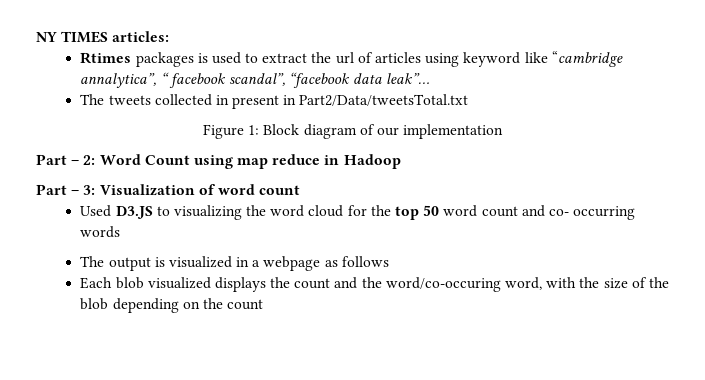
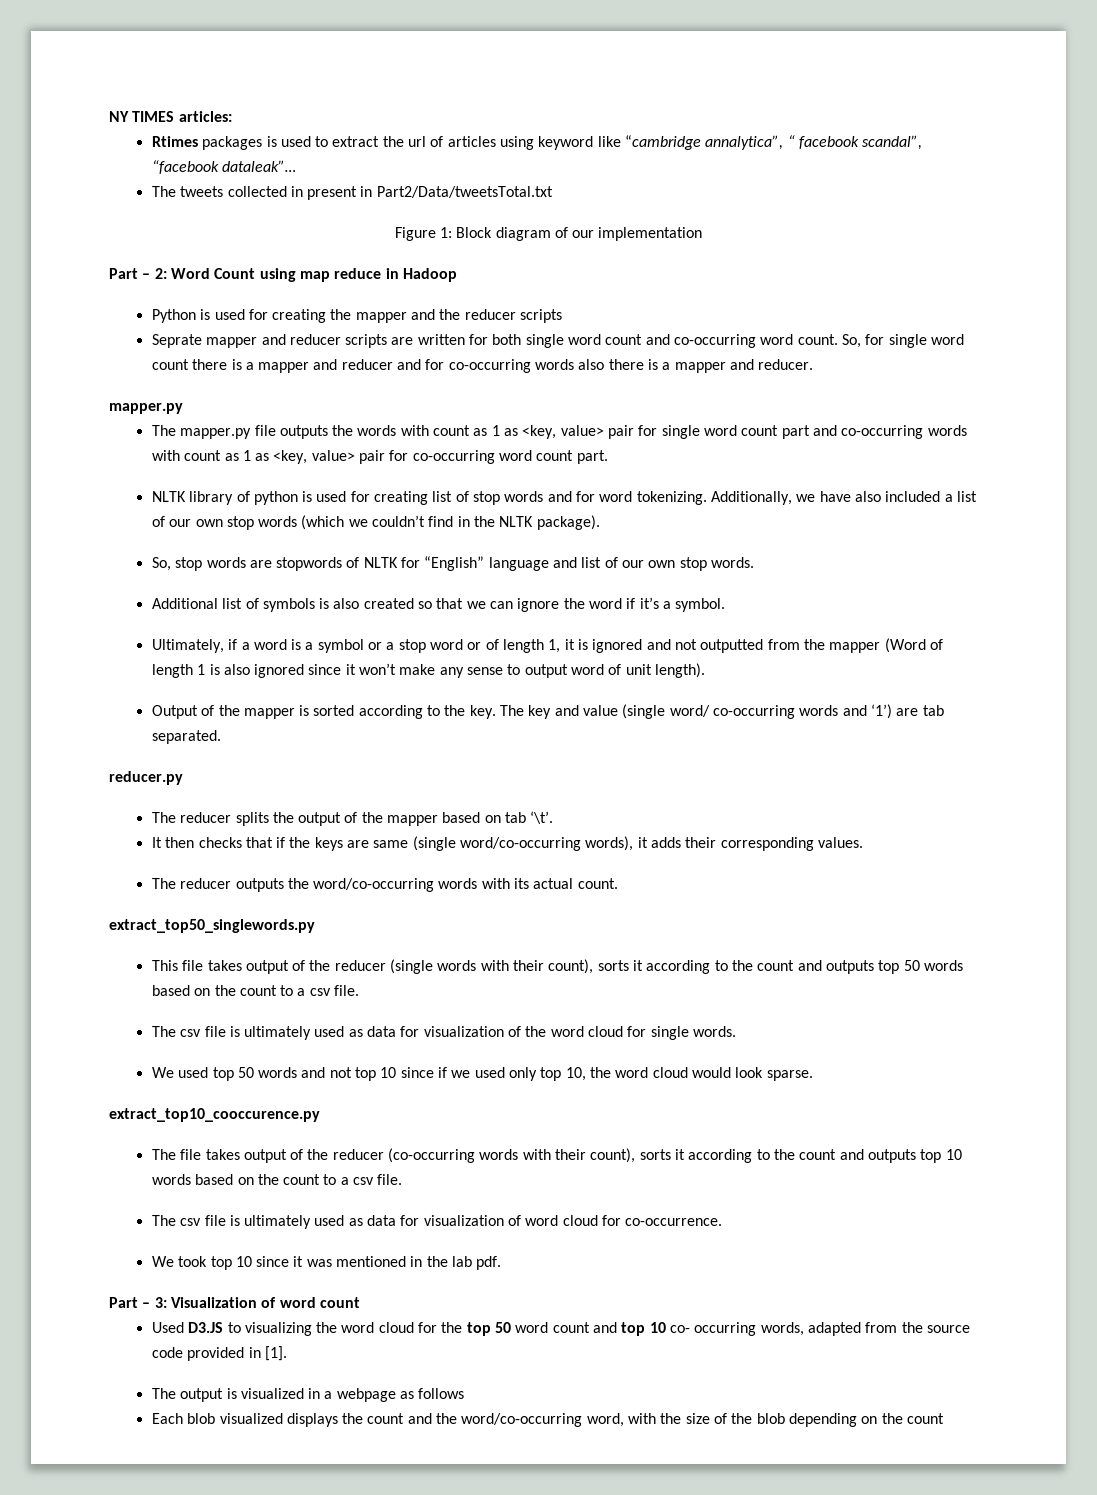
[353,73,431,84] data leak”… -> [222,160,297,172] dataleak”…
(401, 161) none -> [151,309,563,323] [151,334,964,348] [151,359,814,373] [109,403,183,414] [151,425,967,439] [151,450,608,464] [151,491,977,505] [151,515,600,530] [151,556,754,571] [151,597,726,612] [151,638,943,653] [151,663,705,678] [151,704,944,719] [151,730,221,744] [109,771,183,785] [151,811,554,826] [151,836,863,851] [151,878,618,892] [109,919,315,933] [151,959,963,974] [151,985,360,996] [151,1026,736,1040] [151,1067,813,1081] [109,1108,320,1122] [151,1148,962,1163] [151,1174,403,1185] [151,1215,723,1229] [151,1256,502,1270] // Python is used for creating the mapper and the reducer scripts // Seprate mapper and reducer scripts are written for both single word count and co-occurring word count. So, for single word count there is a mapper and reducer and for co-occurring words also there is a mapper and reducer. // mapper.py // The mapper.py file outputs the words with count as 1 as <key, value> pair for single word count part and co-occurring words with count as 1 as <key, value> pair for co-occurring word count part. // NLTK library of python is used for creating list of stop words and for word tokenizing. Additionally, we have also included a list of our own stop words (which we couldn’t find in the NLTK package). // So, stop words are stopwords of NLTK for “English” language and list of our own stop words. // Additional list of symbols is also created so that we can ignore the word if it’s a symbol. // Ultimately, if a word is a symbol or a stop word or of length 1, it is ignored and not outputted from the mapper (Word of length 1 is also ignored since it won’t make any sense to output word of unit length). // Output of the mapper is sorted according to the key. The key and value (single word/ co-occurring words and ‘1’) are tab separated. // reducer.py // The reducer splits the output of the mapper based on tab ‘\t’. // It then checks that if the keys are same (single word/co-occurring words), it adds their corresponding values. // The reducer outputs the word/co-occurring words with its actual count. // extract_top50_singlewords.py // This file takes output of the reducer (single words with their count), sorts it according to the count and outputs top 50 words based on the count to a csv file. // The csv file is ultimately used as data for visualization of the word cloud for single words. // We used top 50 words and not top 10 since if we used only top 10, the word cloud would look sparse. // extract_top10_cooccurence.py // The file takes output of the reducer (co-occurring words with their count), sorts it according to the count and outputs top 10 words based on the count to a csv file. // The csv file is ultimately used as data for visualization of word cloud for co-occurrence. // We took top 10 since it was mentioned in the lab pdf.
[548,206,636,220] [80,226,121,238] co- occurring words -> [621,1322,970,1336] [151,1346,287,1361] top 10 co- occurring words, adapted from the source code provided in [1].
[385,277,501,292] word/co-occuring -> [461,1413,583,1427] word/co-occurring

